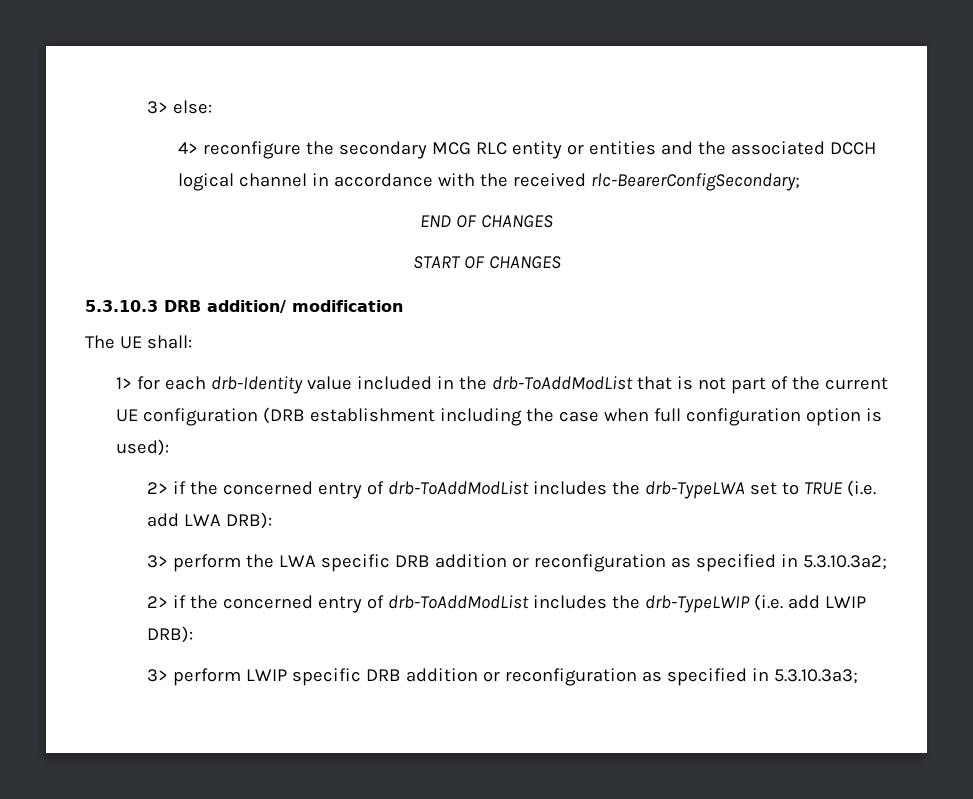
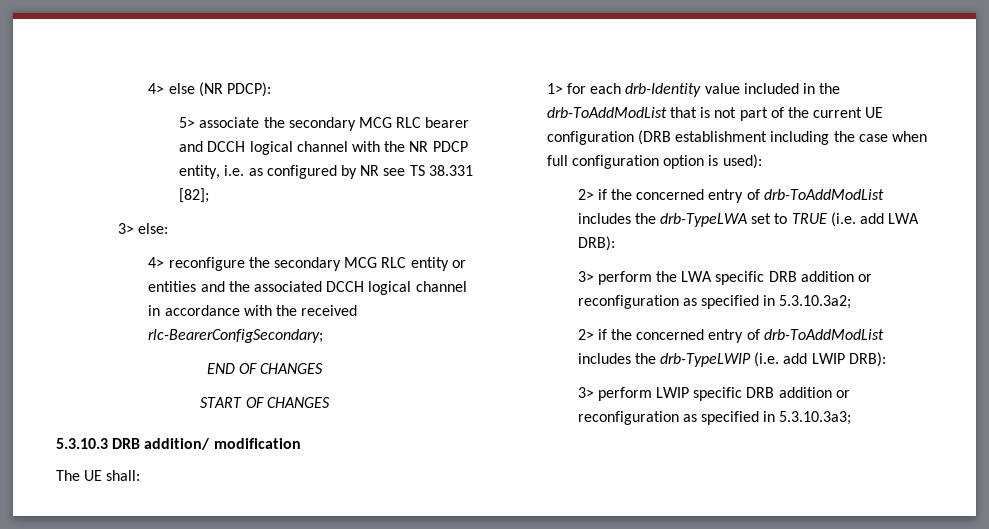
(146, 107) none -> [148,82,272,97] [179,117,470,131] [179,141,468,155] [179,165,473,179] [179,188,210,203] 4> else (NR PDCP): // 5> associate the secondary MCG RLC bearer and DCCH logical channel with the NR PDCP entity, i.e. as configured by NR see TS 38.331 [82]; //

